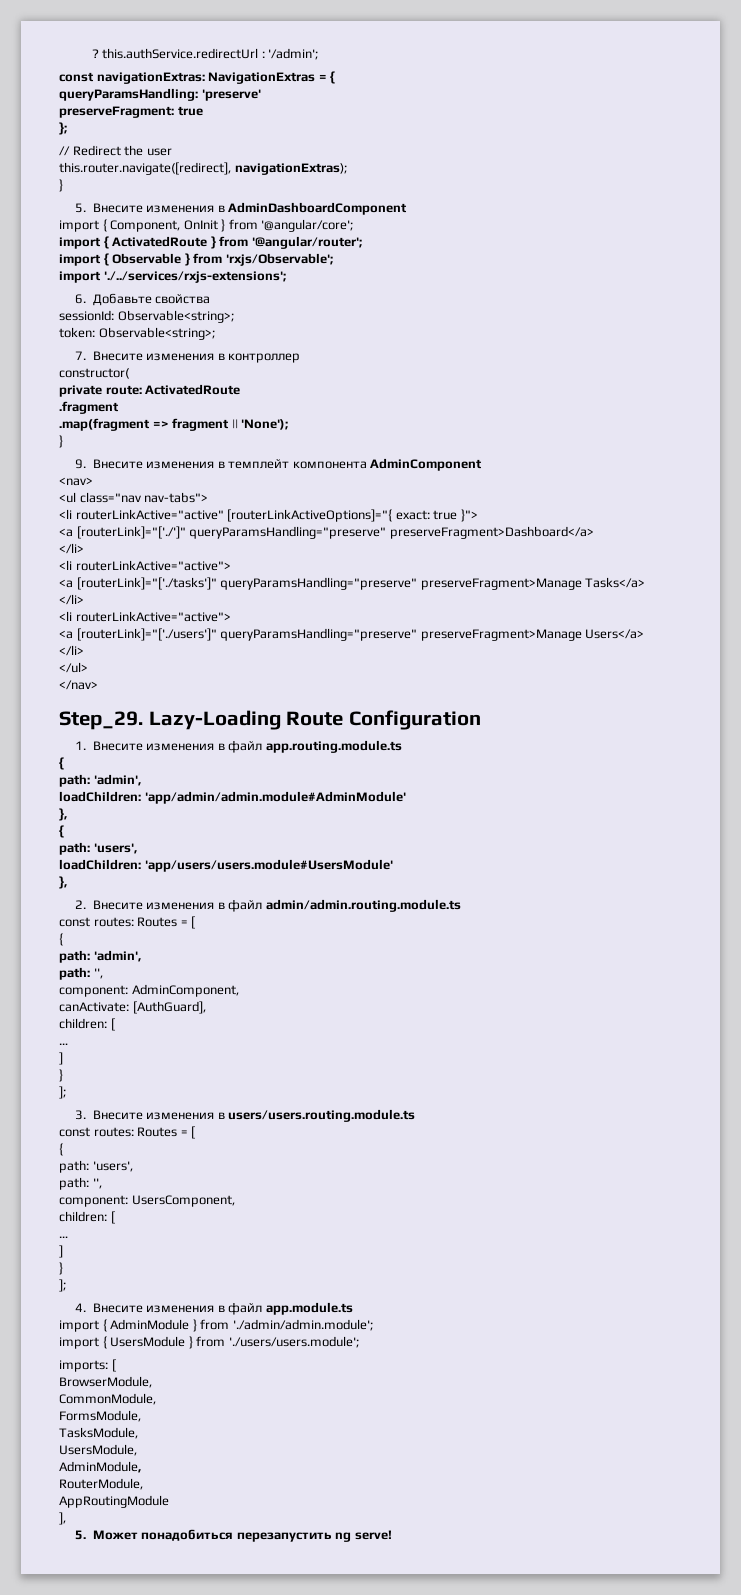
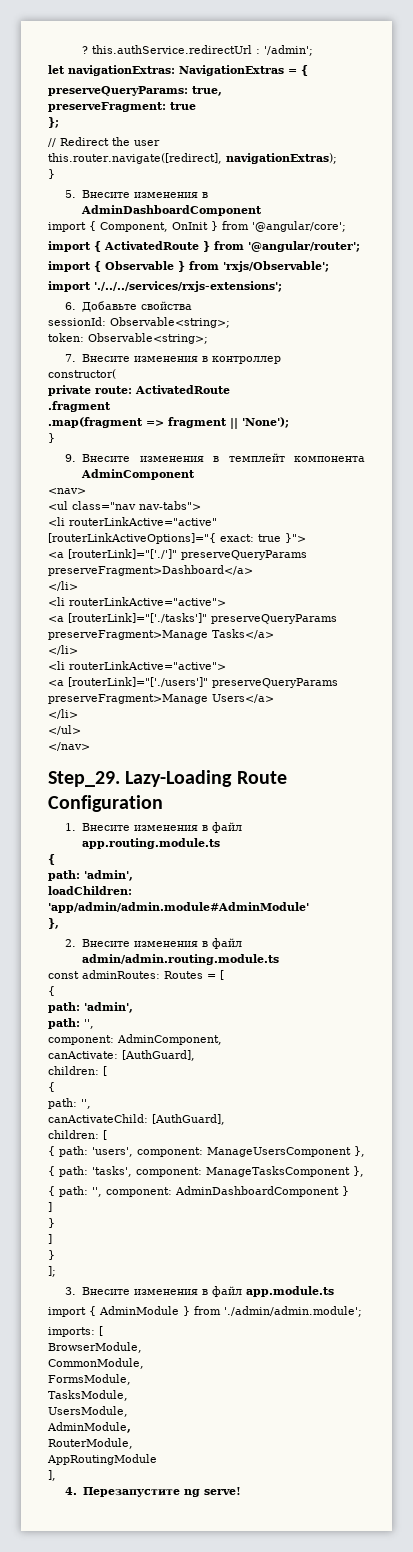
[59,72,94,82] const -> [48,65,65,74] let
[59,88,261,101] queryParamsHandling: 'preserve' -> [48,86,222,96] preserveQueryParams: true,
[103,271,286,283] './../services/rxjs-extensions'; -> [94,281,282,292] './../../services/rxjs-extensions';
[189,526,387,539] queryParamsHandling="preserve" -> [181,550,307,560] preserveQueryParams
[220,577,418,590] queryParamsHandling="preserve" -> [211,614,337,624] preserveQueryParams
[220,628,418,641] queryParamsHandling="preserve" -> [212,678,338,688] preserveQueryParams
[59,825,64,838] [59,842,137,855] [59,859,393,872] [59,876,67,889] // { // path: 'users', // loadChildren: 'app/users/users.module#UsersModule' // }, -> (59, 923) none
[93,917,134,927] routes: -> [82,970,160,979] adminRoutes:
[59,1043,68,1045] [59,1052,63,1065] [59,1069,63,1082] [59,1086,66,1099] [75,1109,416,1122] [59,1126,197,1139] [59,1143,63,1156] [59,1160,133,1173] [59,1177,102,1190] [59,1195,235,1207] [59,1211,116,1224] [59,1236,68,1238] [59,1245,63,1258] [59,1262,63,1275] [59,1279,66,1292] [75,1303,87,1312] … // ] // } // ]; // 3. Внесите изменения в users/users.routing.module.ts // const routes: Routes = [ // { // path: 'users', // path: '', // component: UsersComponent, // children: [ // … // ] // } // ]; // 4. -> [48,1082,55,1092] [48,1098,91,1109] [48,1114,225,1125] [48,1130,107,1140] [48,1146,365,1157] [48,1166,364,1177] [48,1186,349,1197] [48,1202,52,1212] [48,1218,55,1228] [48,1234,52,1244] [48,1250,55,1260] [48,1266,56,1277] [65,1287,77,1295] { // path: '', // canActivateChild: [AuthGuard], // children: [ // { path: 'users', component: ManageUsersComponent }, // { path: 'tasks', component: ManageTasksComponent }, // { path: '', component: AdminDashboardComponent } // ] // } // ] // } // ]; // 3.
[59,1336,359,1349] // import { UsersModule } from './users/users.module'; -> (362, 1311) none
[75,1529,332,1542] 5. Может понадобиться перезапустить -> [65,1487,180,1497] 4. Перезапустите

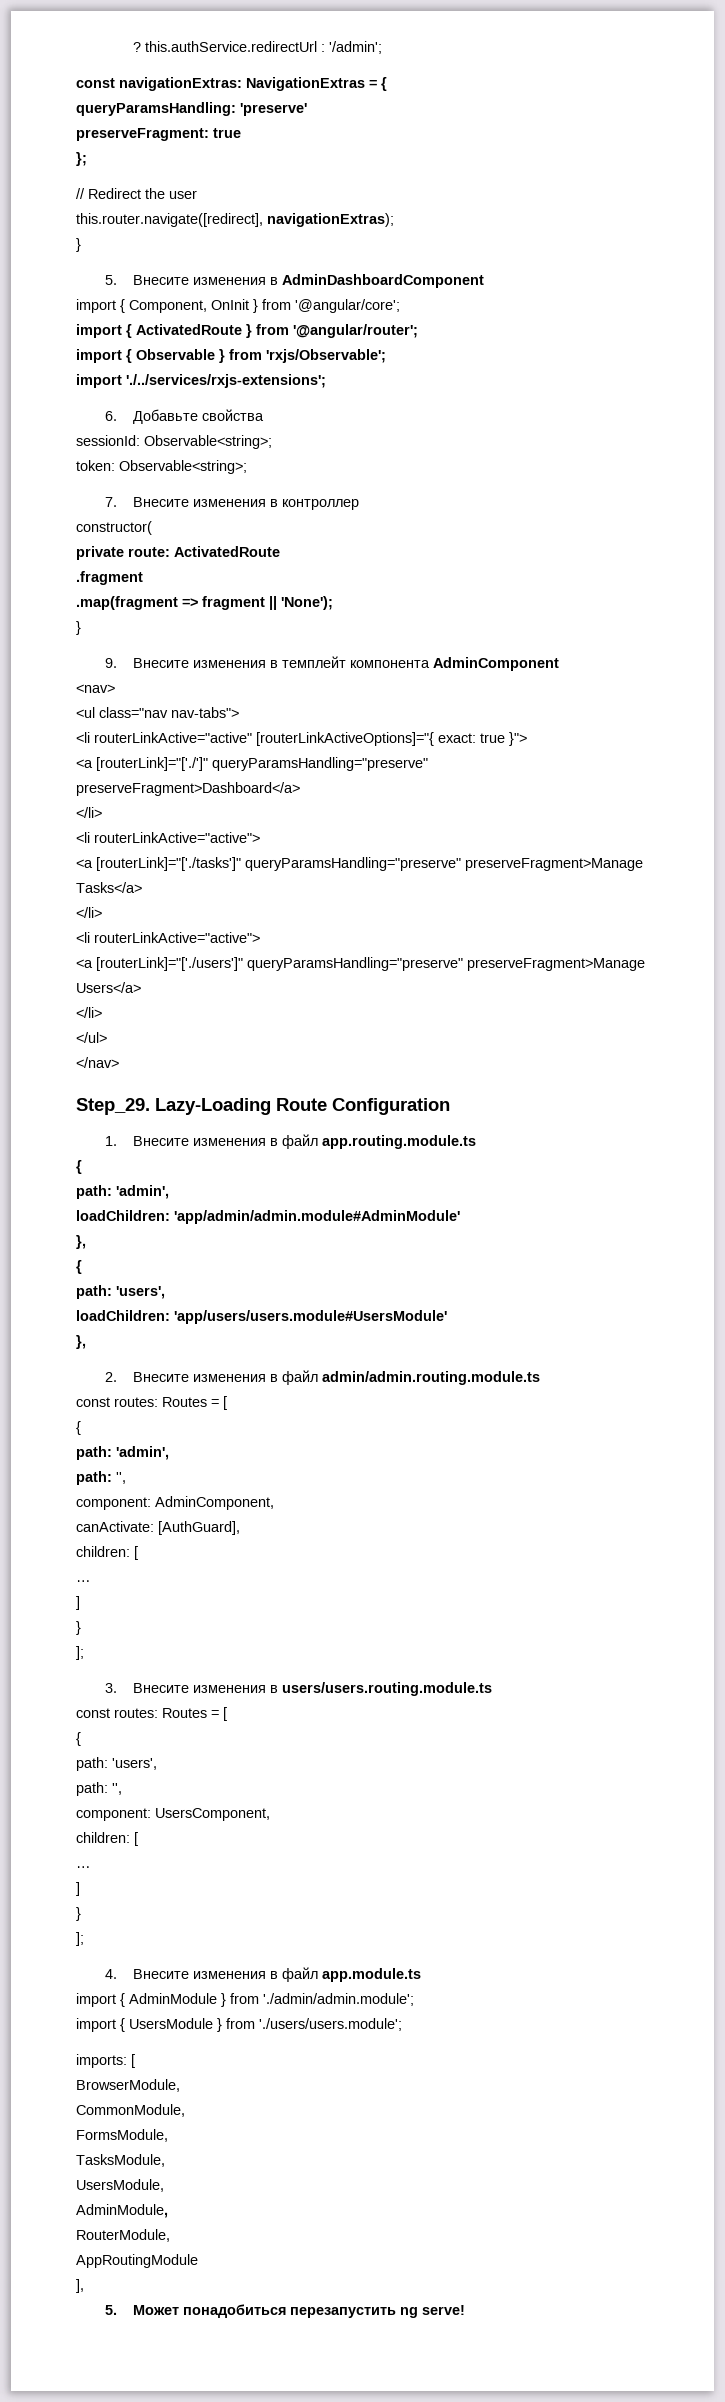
[48,65,65,74] let -> [76,78,115,88] const
[48,86,222,96] preserveQueryParams: true, -> [76,102,307,116] queryParamsHandling: 'preserve'
[94,281,282,292] './../../services/rxjs-extensions'; -> [126,374,326,388] './../services/rxjs-extensions';
[181,550,307,560] preserveQueryParams -> [212,757,428,771] queryParamsHandling="preserve"
[211,614,337,624] preserveQueryParams -> [245,857,461,871] queryParamsHandling="preserve"
[212,678,338,688] preserveQueryParams -> [247,957,463,971] queryParamsHandling="preserve"
(59, 923) none -> [76,1260,82,1274] [76,1285,165,1299] [76,1310,447,1324] [76,1335,86,1349] // { // path: 'users', // loadChildren: 'app/users/users.module#UsersModule' // },
[82,970,160,979] adminRoutes: -> [114,1397,158,1407] routes:
[48,1082,55,1092] [48,1098,91,1109] [48,1114,225,1125] [48,1130,107,1140] [48,1146,365,1157] [48,1166,364,1177] [48,1186,349,1197] [48,1202,52,1212] [48,1218,55,1228] [48,1234,52,1244] [48,1250,55,1260] [48,1266,56,1277] [65,1287,77,1295] // { // path: '', // canActivateChild: [AuthGuard], // children: [ // { path: 'users', component: ManageUsersComponent }, // { path: 'tasks', component: ManageTasksComponent }, // { path: '', component: AdminDashboardComponent } // ] // } // ] // } // ]; // 3. -> [76,1580,91,1582] [76,1596,80,1610] [76,1621,81,1635] [76,1646,84,1660] [104,1682,493,1696] [76,1707,227,1721] [76,1732,81,1746] [76,1757,157,1771] [76,1782,122,1796] [76,1808,270,1821] [76,1832,138,1846] [76,1866,91,1868] [76,1882,80,1896] [76,1907,81,1921] [76,1932,84,1946] [104,1969,117,1979] // … // ] // } // ]; // 3. Внесите изменения в users/users.routing.module.ts // const routes: Routes = [ // { // path: 'users', // path: '', // component: UsersComponent, // children: [ // … // ] // } // ]; // 4.
(362, 1311) none -> [76,2018,402,2032] // import { UsersModule } from './users/users.module';
[65,1487,180,1497] 4. Перезапустите -> [104,2304,397,2318] 5. Может понадобиться перезапустить

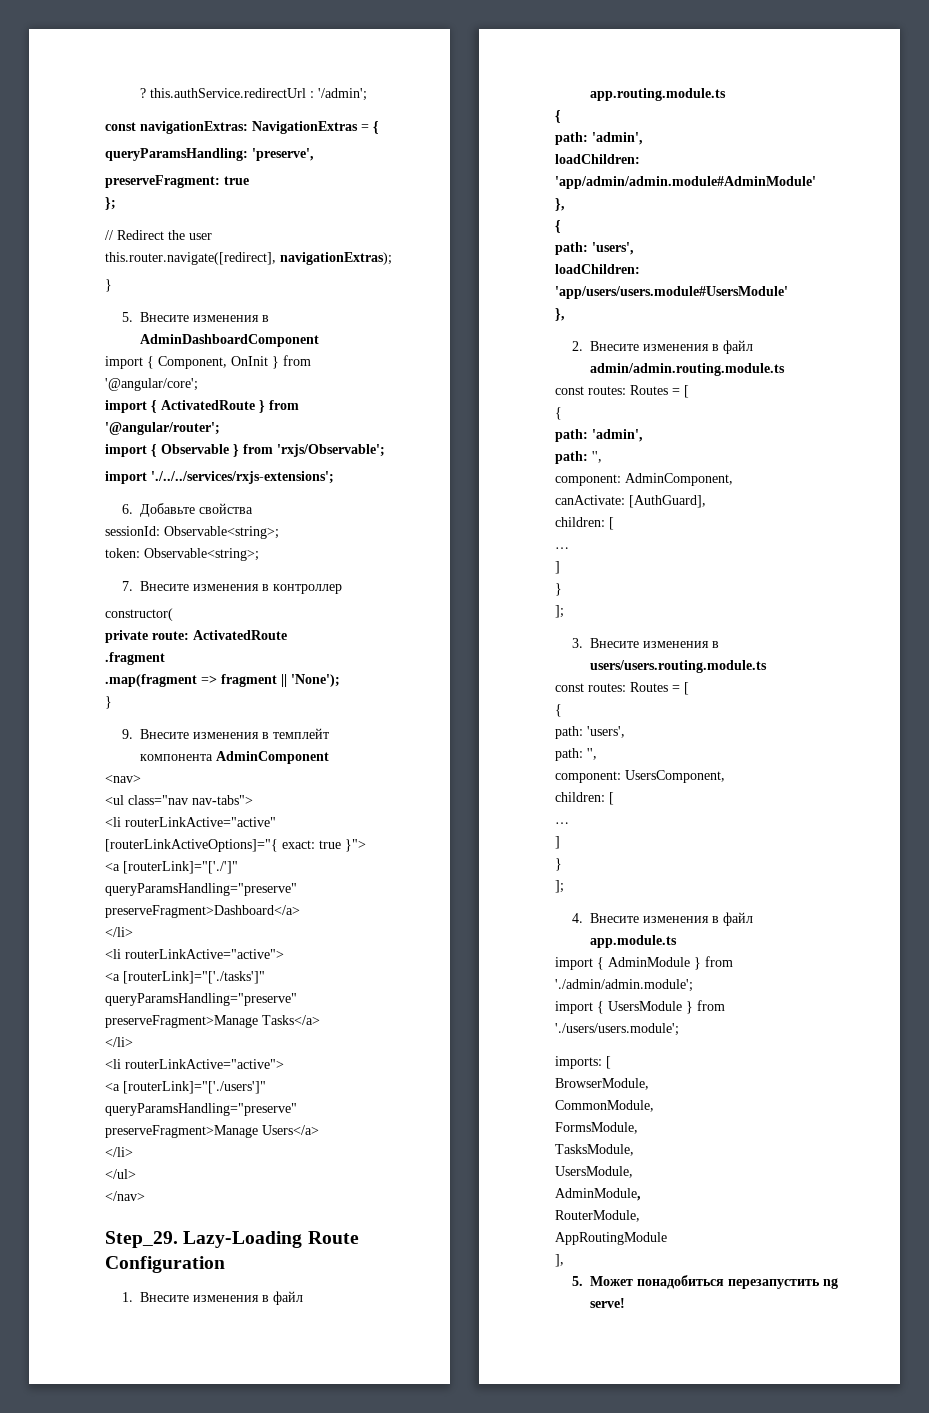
[240,103,307,116] 'preserve' -> [252,148,314,161] 'preserve',
[126,374,326,388] './../services/rxjs-extensions'; -> [151,471,334,484] './../../services/rxjs-extensions';

